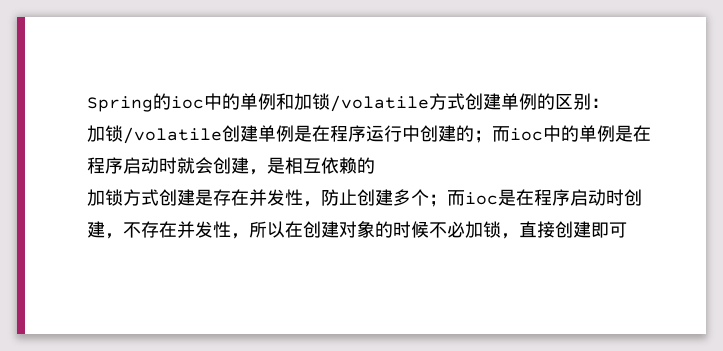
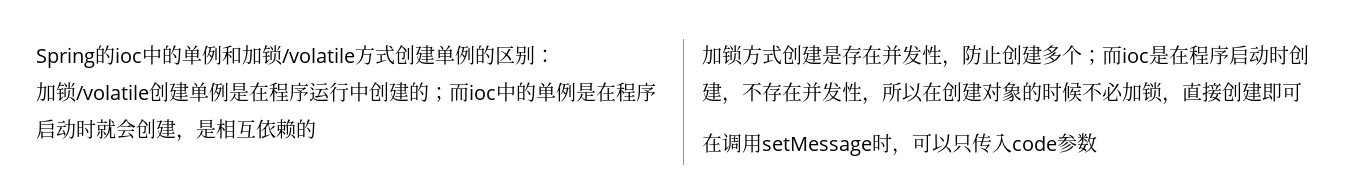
(627, 230) none -> [702,133,1097,156] // 在调用setMessage时，可以只传入code参数

